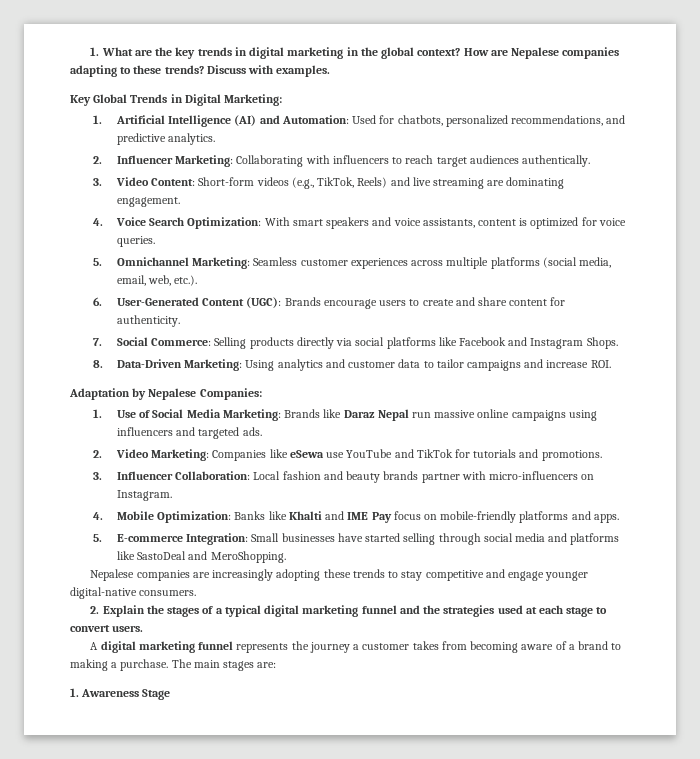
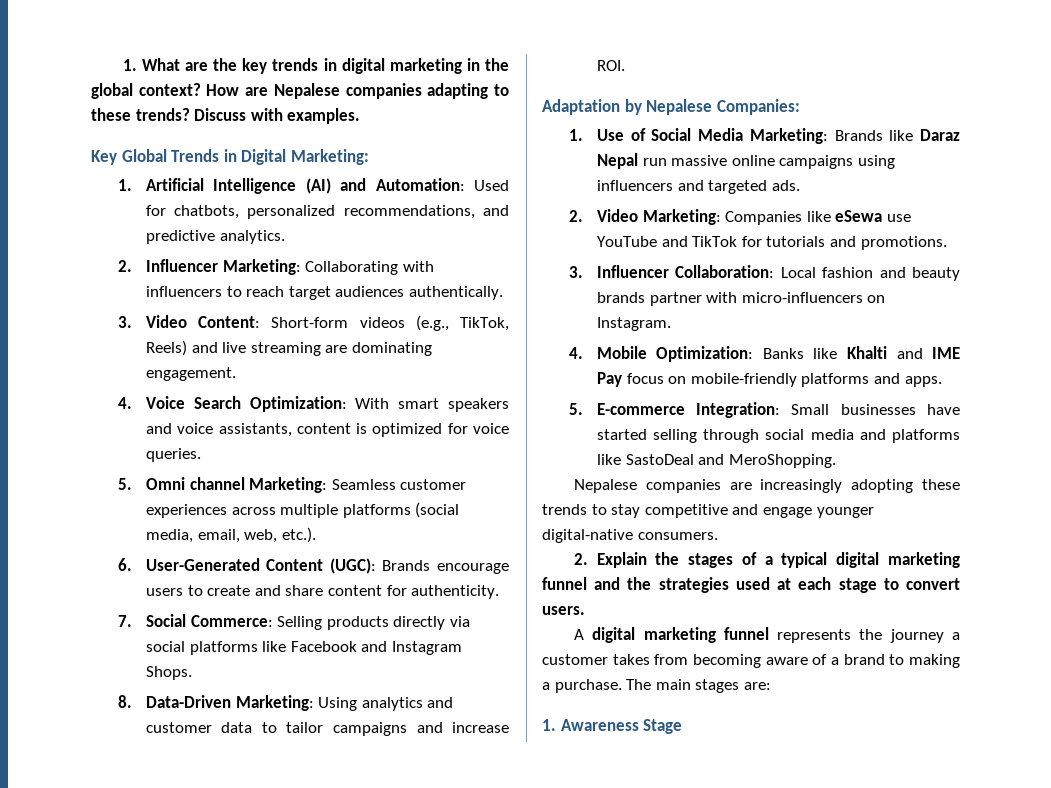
[116,257,189,266] Omnichannel -> [145,477,245,490] Omni channel

